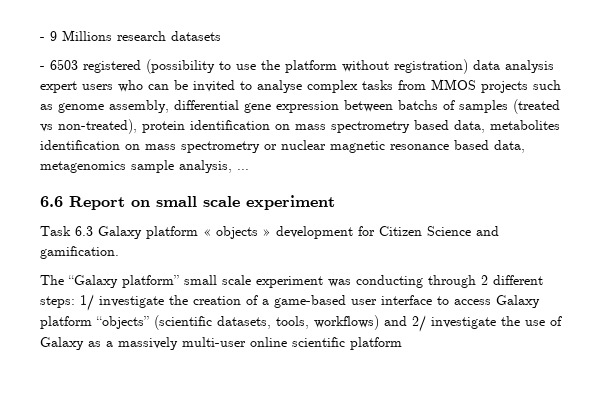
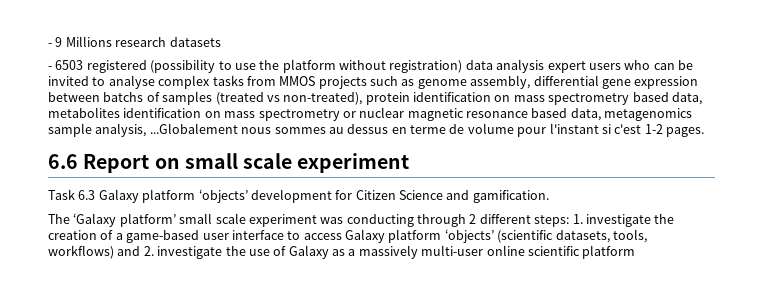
[237,169,249,170] ... -> [149,123,704,137] ...Globalement nous sommes au dessus en terme de volume pour l'instant si c'est 1-2 pages.
[203,226,271,239] « objects » -> [198,189,248,203] ‘objects’
[68,275,179,288] “Galaxy platform” -> [73,213,176,227] ‘Galaxy platform’
[80,294,94,311] 1/ -> [572,214,583,224] 1.
[96,316,149,329] “objects” -> [444,229,494,243] ‘objects’
[412,315,426,332] 2/ -> [143,246,154,256] 2.

